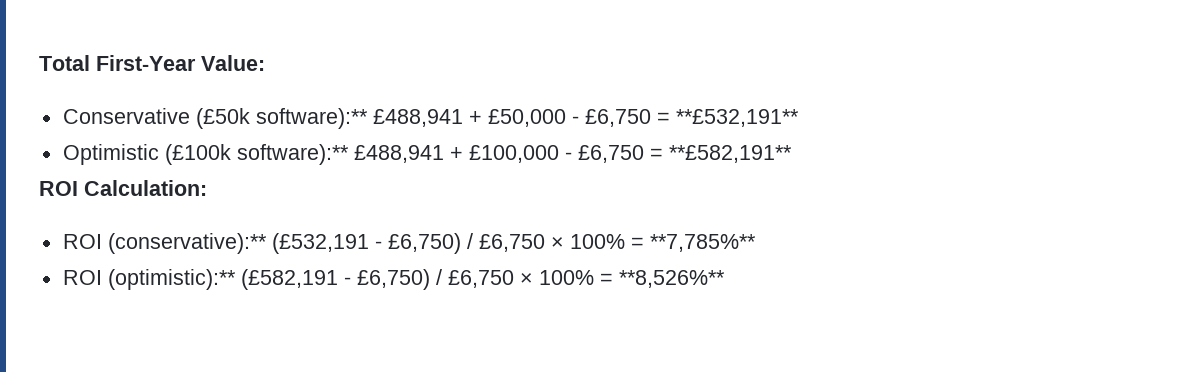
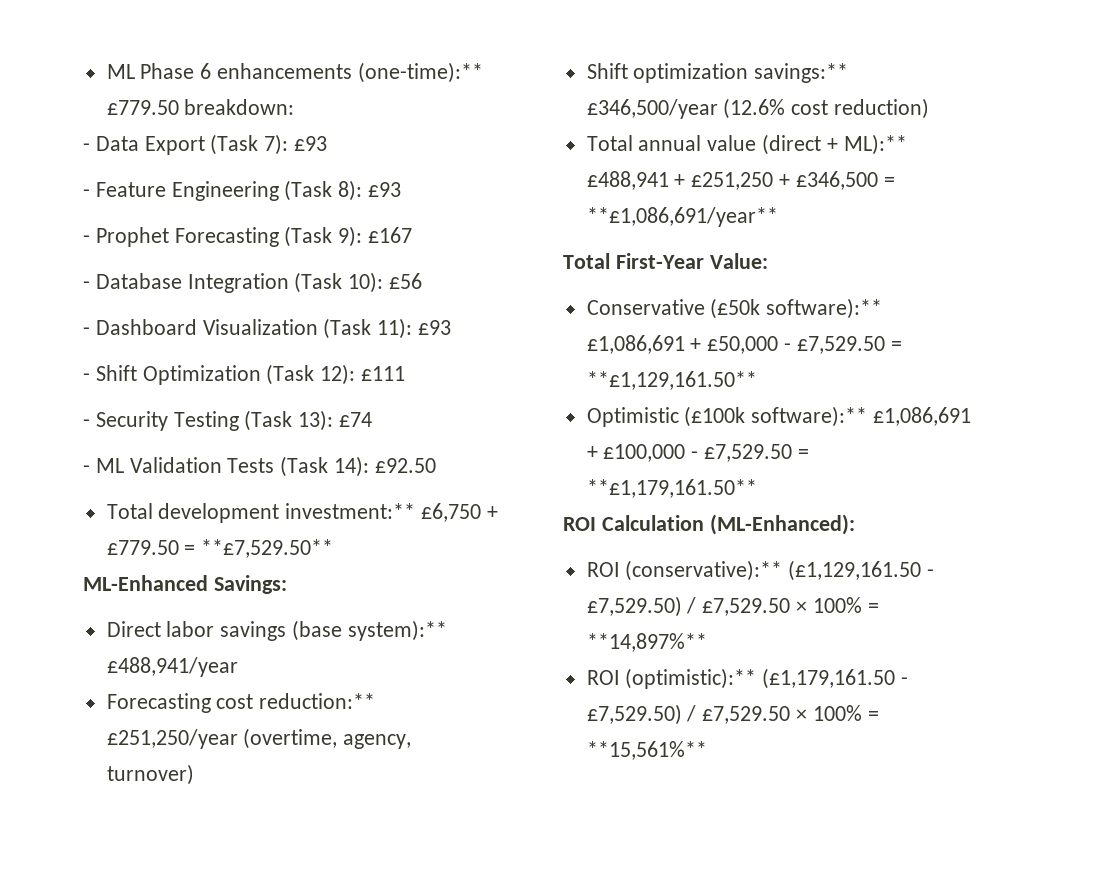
(39, 63) none -> [106,62,483,83] [106,99,295,115] [83,134,328,155] [83,180,402,201] [83,226,413,247] [83,272,423,293] [83,318,452,339] [83,364,406,385] [83,410,373,431] [83,456,436,477] [106,503,498,523] [106,539,334,558] [83,575,287,594] [106,620,447,641] [106,657,238,677] [106,693,376,713] [106,728,412,749] [106,764,194,785] [586,63,849,83] [586,98,930,119] [586,134,907,155] [586,171,895,190] [586,207,778,227] ML Phase 6 enhancements (one-time):** £779.50 breakdown: // - Data Export (Task 7): £93 // - Feature Engineering (Task 8): £93 // - Prophet Forecasting (Task 9): £167 // - Database Integration (Task 10): £56 // - Dashboard Visualization (Task 11): £93 // - Shift Optimization (Task 12): £111 // - Security Testing (Task 13): £74 // - ML Validation Tests (Task 14): £92.50 // Total development investment:** £6,750 + £779.50 = **£7,529.50** // ML-Enhanced Savings: // Direct labor savings (base system):** £488,941/year // Forecasting cost reduction:** £251,250/year (overtime, agency, turnover) // Shift optimization savings:** £346,500/year (12.6% cost reduction) // Total annual value (direct + ML):** £488,941 + £251,250 + £346,500 = **£1,086,691/year** //
[372,109,463,127] £488,941 -> [586,335,685,354] £1,086,691
[584,109,799,127] £6,750 = **£532,191** -> [796,336,902,354] [586,371,757,390] £7,529.50 = **£1,129,161.50**
[353,145,444,163] £488,941 -> [873,407,972,426] £1,086,691
[577,145,792,163] [39,180,207,196] £6,750 = **£582,191** // ROI Calculation: -> [704,444,809,462] [586,479,757,498] [563,514,855,535] £7,529.50 = **£1,179,161.50** // ROI Calculation (ML-Enhanced):
[271,233,756,254] (£532,191 - £6,750) / £6,750 × 100% = **7,785%** -> [788,560,935,581] [586,596,879,617] [586,633,707,652] (£1,129,161.50 - £7,529.50) / £7,529.50 × 100% = **14,897%**
[240,269,725,290] (£582,191 - £6,750) / £6,750 × 100% = **8,526%** -> [762,668,909,689] [586,704,879,725] [586,741,707,760] (£1,179,161.50 - £7,529.50) / £7,529.50 × 100% = **15,561%**

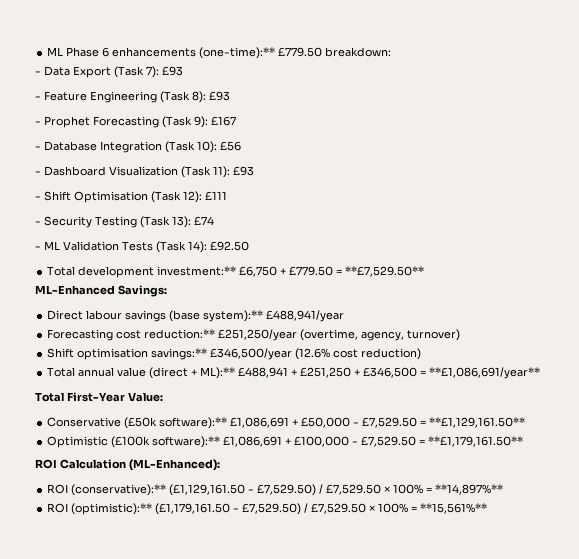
[142,365,261,385] Optimization -> [74,191,148,203] Optimisation
[166,621,215,637] labor -> [86,310,123,320] labour
[633,63,749,83] optimization -> [77,348,149,360] optimisation

